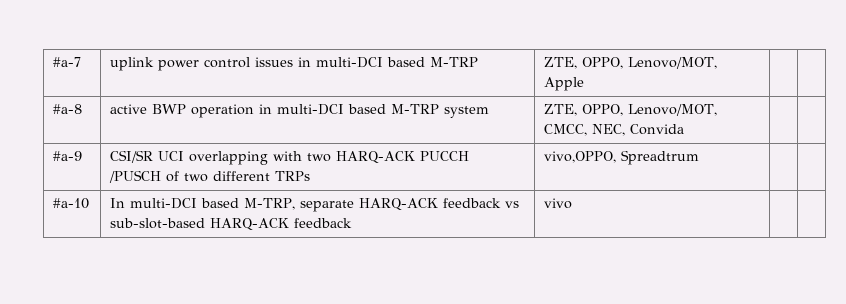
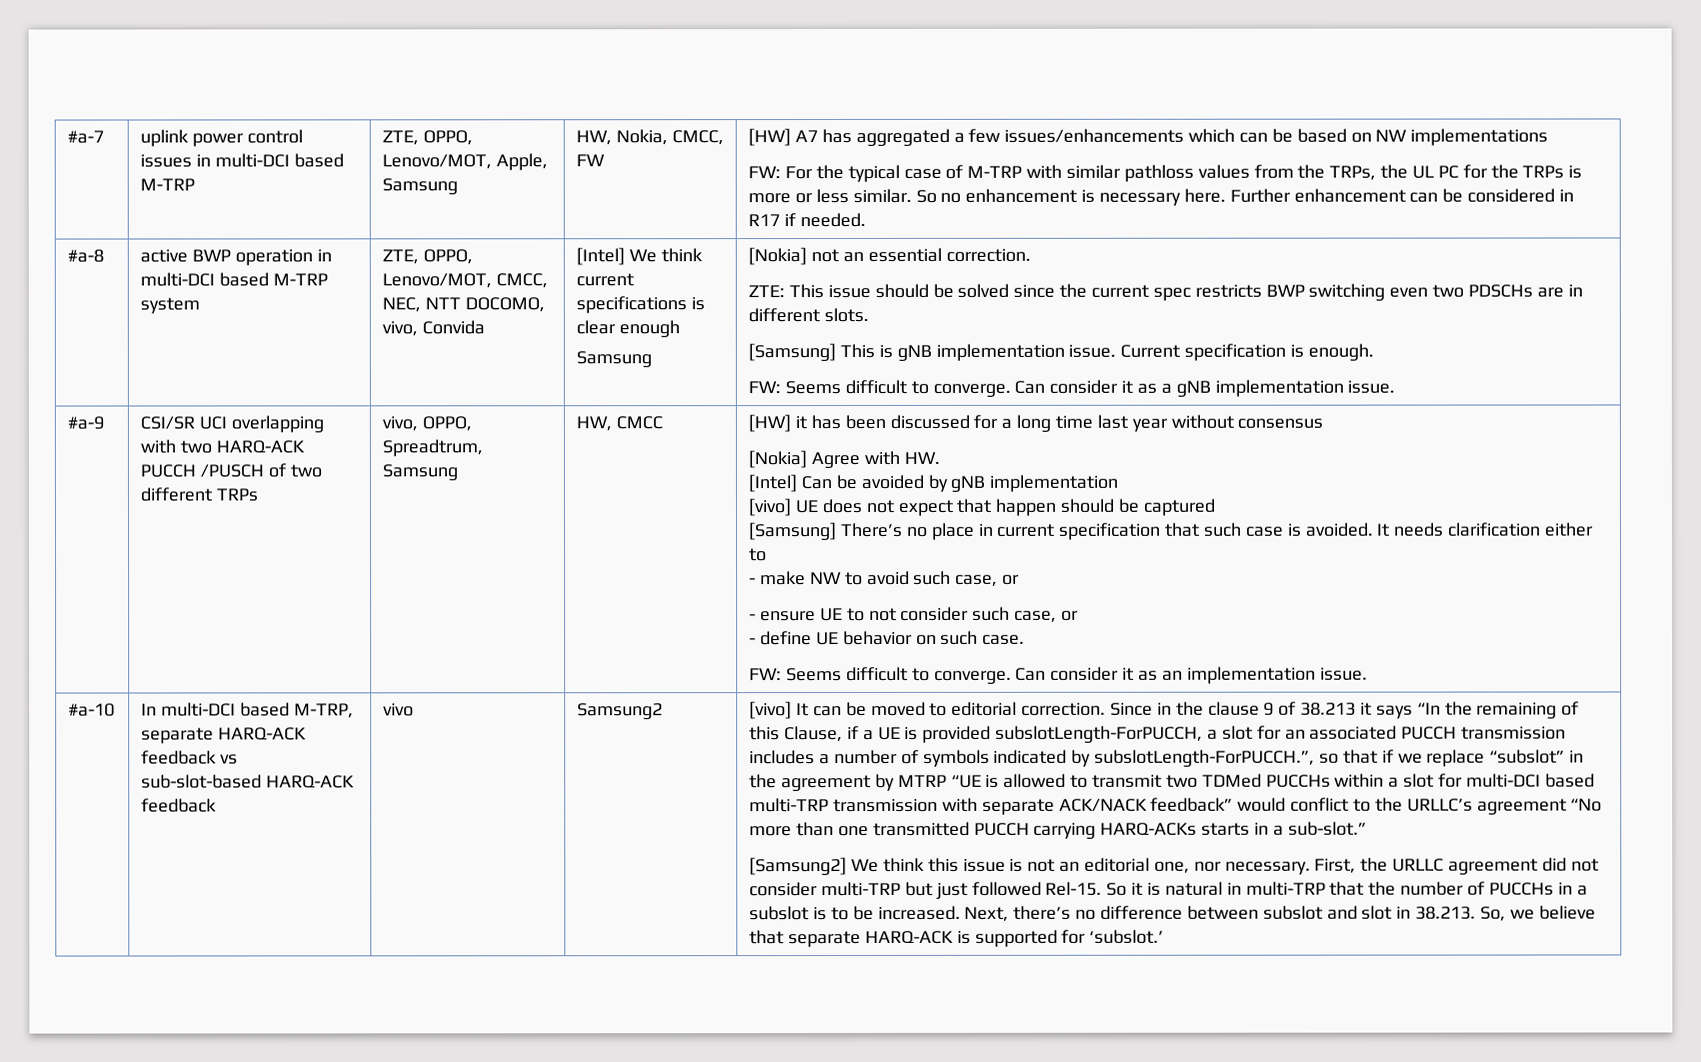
[544,77,585,91] Apple | | -> [495,153,548,171] [382,178,459,195] [576,129,724,146] [576,154,606,167] [748,128,1549,147] [748,164,1583,183] [748,188,1574,206] [748,212,866,228] Apple, Samsung | HW, Nokia, CMCC, FW | [HW] A7 has aggregated a few issues/enhancements which can be based on NW implementations // FW: For the typical case of M-TRP with similar pathloss values from the TRPs, the UL PC for the TRPs is more or less similar. So no enhancement is necessary here. Further enhancement can be considered in R17 if needed.
[630,124,685,135] Convida | | -> [424,297,545,313] [382,320,485,337] [576,247,703,266] [576,273,635,287] [576,296,705,314] [576,320,680,338] [576,351,653,368] [748,247,1031,266] [748,283,1583,301] [748,307,869,323] [748,343,1374,362] [748,379,1396,397] NTT DOCOMO, vivo, Convida | [Intel] We think current specifications is clear enough // Samsung | [Nokia] not an essential correction. // ZTE: This issue should be solved since the current spec restricts BWP switching even two PDSCHs are in different slots. // [Samsung] This is gNB implementation issue. Current specification is enough. // FW: Seems difficult to converge. Can consider it as a gNB implementation issue.
[544,150,700,165] vivo,OPPO, Spreadtrum | | -> [382,416,472,432] [382,439,484,457] [382,464,459,481] [576,416,663,432] [748,414,1324,433] [748,450,940,469] [748,474,1119,493] [748,498,1215,517] [748,522,1594,541] [749,548,768,562] [749,570,1021,587] [749,606,1079,623] [749,630,1026,646] [749,666,1368,684] vivo, OPPO, Spreadtrum, Samsung | HW, CMCC | [HW] it has been discussed for a long time last year without consensus // [Nokia] Agree with HW. // [Intel] Can be avoided by gNB implementation // [vivo] UE does not expect that happen should be captured // [Samsung] There’s no place in current specification that such case is avoided. It needs clarification either to // - make NW to avoid such case, or // - ensure UE to not consider such case, or // - define UE behavior on such case. // FW: Seems difficult to converge. Can consider it as an implementation issue.
(573, 203) | -> [577,703,664,720] [749,701,1580,720] [749,725,1567,743] [749,749,1585,767] [749,773,1595,792] [749,797,1603,815] [749,821,1367,839] [749,857,1599,876] [749,881,1588,899] [749,905,1596,922] [749,929,1165,948] Samsung2 | [vivo] It can be moved to editorial correction. Since in the clause 9 of 38.213 it says “In the remaining of this Clause, if a UE is provided subslotLength-ForPUCCH, a slot for an associated PUCCH transmission includes a number of symbols indicated by subslotLength-ForPUCCH.”, so that if we replace “subslot” in the agreement by MTRP “UE is allowed to transmit two TDMed PUCCHs within a slot for multi-DCI based multi-TRP transmission with separate ACK/NACK feedback” would conflict to the URLLC’s agreement “No more than one transmitted PUCCH carrying HARQ-ACKs starts in a sub-slot.” // [Samsung2] We think this issue is not an editorial one, nor necessary. First, the URLLC agreement did not consider multi-TRP but just followed Rel-15. So it is natural in multi-TRP that the number of PUCCHs in a subslot is to be increased. Next, there’s no difference between subslot and slot in 38.213. So, we believe that separate HARQ-ACK is supported for ‘subslot.’

